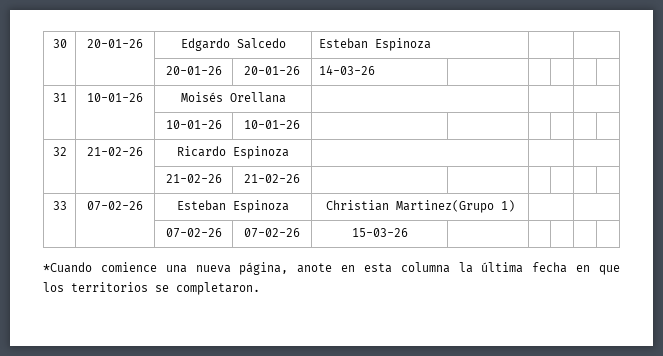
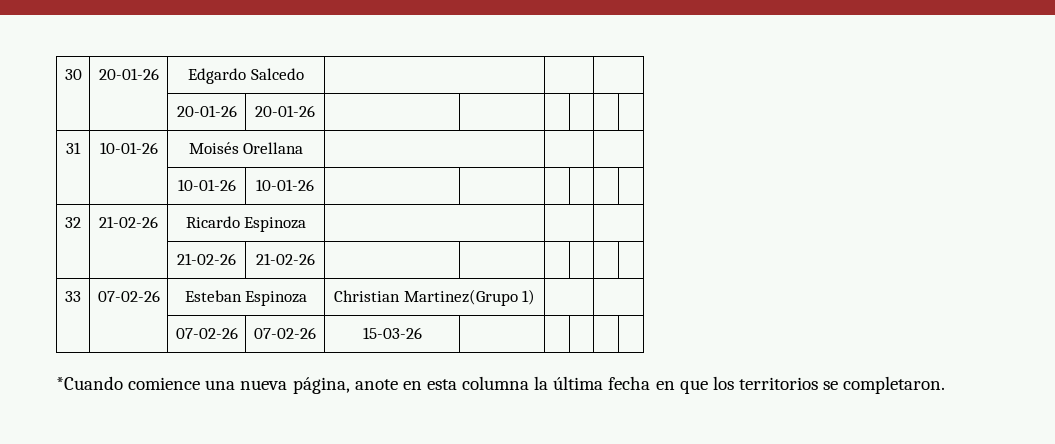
[318,38,431,51] Esteban Espinoza -> (304, 74) none
[318,65,375,75] 14-03-26 -> (315, 111) none

